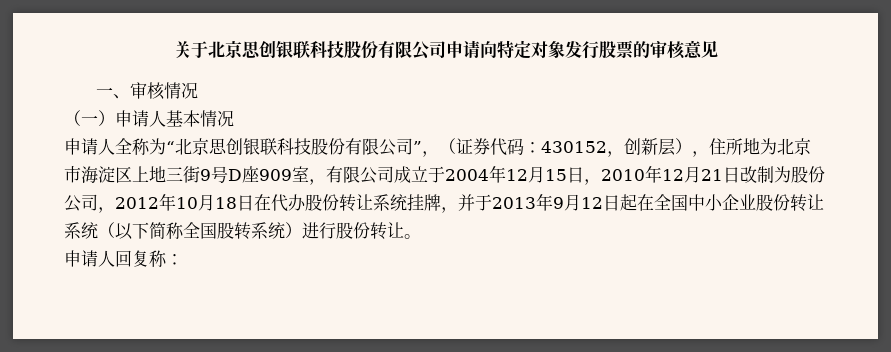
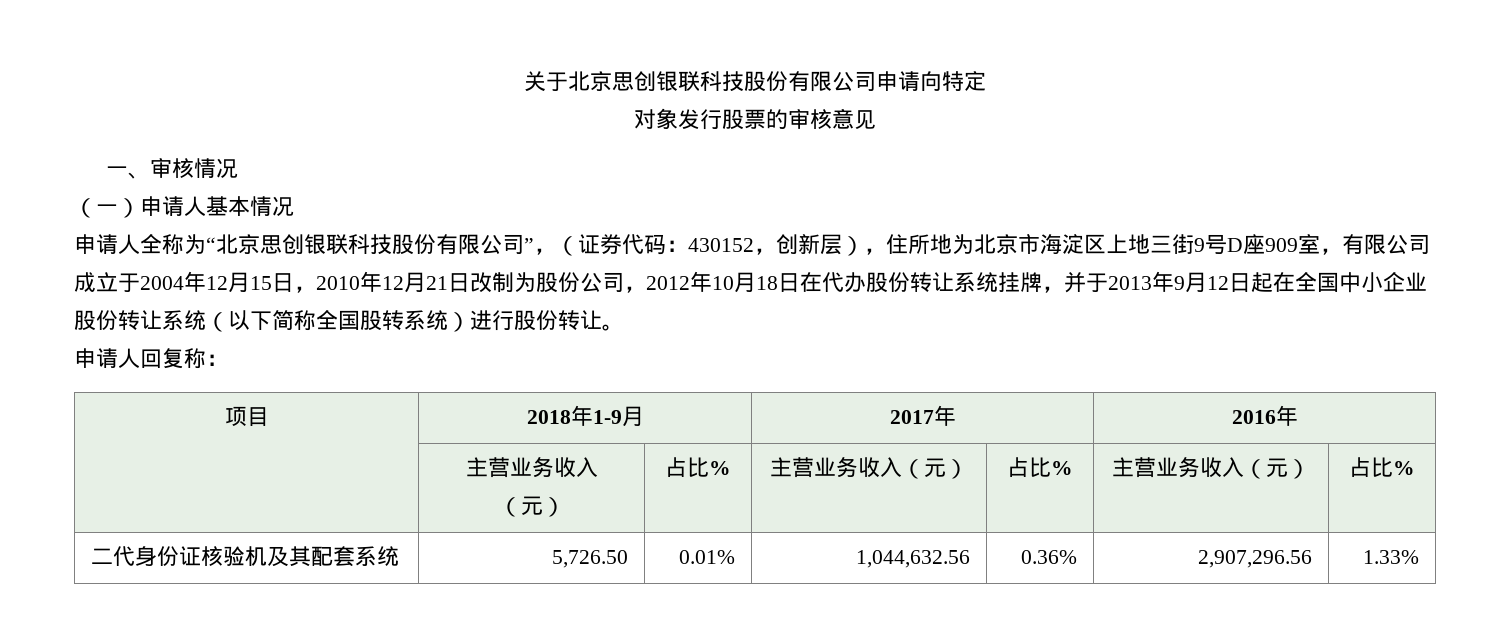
(531, 49) none -> (986, 81) //
(183, 259) none -> [224,406,269,426] [526,405,644,427] [889,405,956,426] [1231,405,1298,426] [465,457,598,478] [498,496,565,517] [665,457,731,477] [770,457,969,479] [1007,457,1073,477] [1112,457,1310,479] [1349,457,1415,477] [90,546,399,567] [552,550,629,568] [679,550,736,564] [856,550,971,568] [1021,550,1078,564] [1198,550,1313,568] [1363,550,1420,564] // 项目 | 2018年1-9月 | 2017年 | 2016年 // | 主营业务收入（元） | 占比% | 主营业务收入（元） | 占比% | 主营业务收入（元） | 占比% // 二代身份证核验机及其配套系统 | 5,726.50 | 0.01% | 1,044,632.56 | 0.36% | 2,907,296.56 | 1.33%

